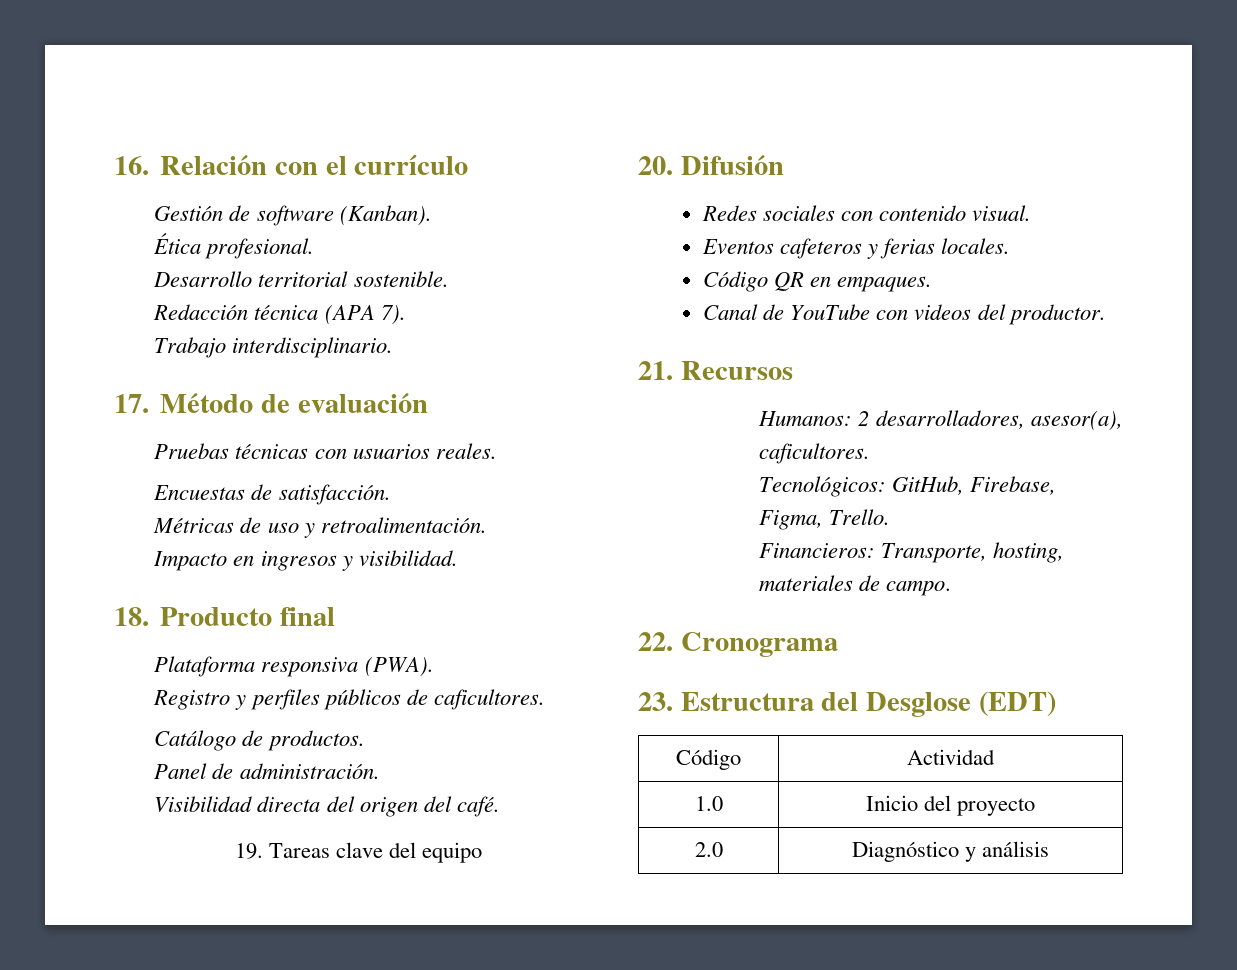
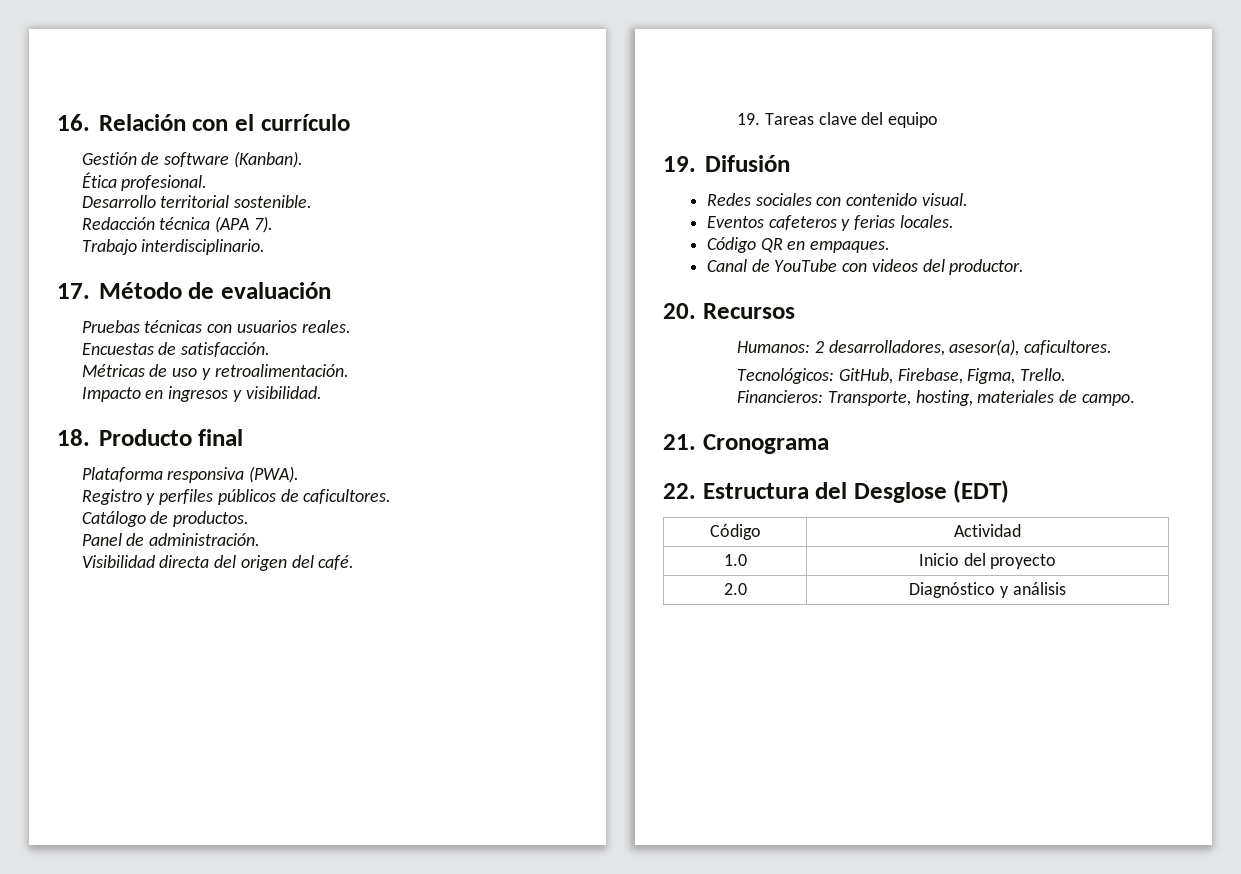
[638,156,673,175] 20. -> [663,156,696,172] 19.
[638,361,673,380] 21. -> [663,303,696,319] 20.
[638,632,673,651] 22. -> [663,434,696,450] 21.
[638,692,673,711] 23. -> [663,483,696,499] 22.

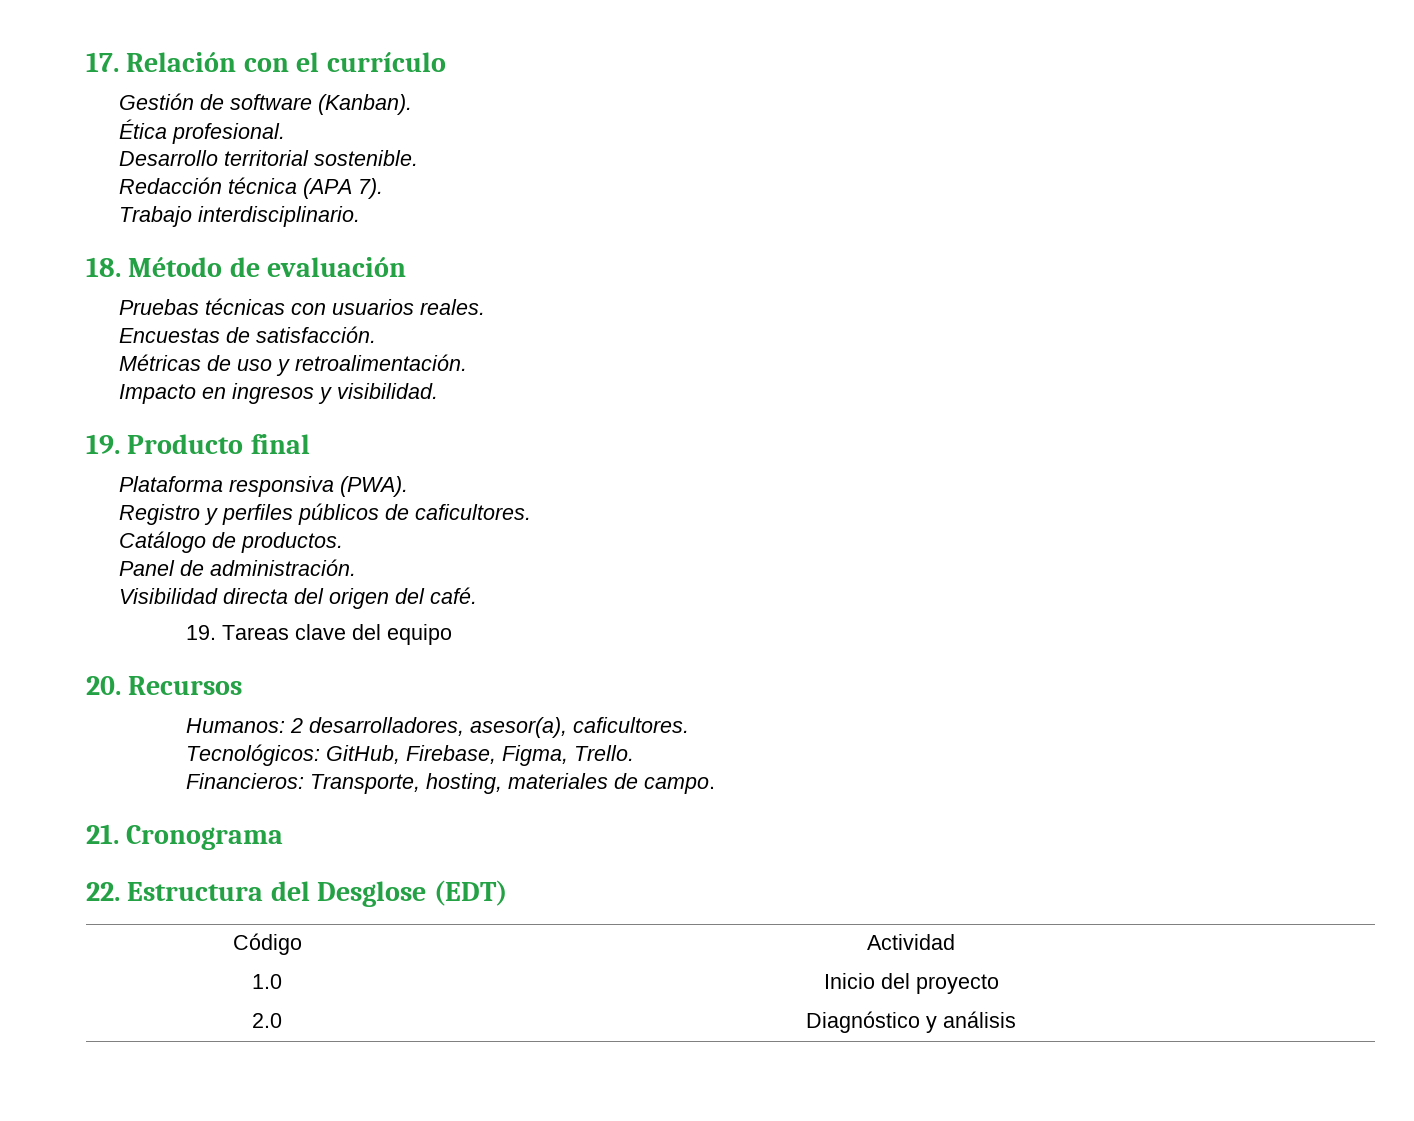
[57,114,90,131] 16. -> [86,52,119,72] 17.
[57,283,90,299] 17. -> [86,257,121,277] 18.
[57,429,90,446] 18. -> [86,434,120,454] 19.
[663,155,790,172] [706,193,968,206] [706,215,954,231] [706,237,891,253] [706,259,1025,275] // 19. Difusión // Redes sociales con contenido visual. // Eventos cafeteros y ferias locales. // Código QR en empaques. // Canal de YouTube con videos del productor. -> (452, 634) none

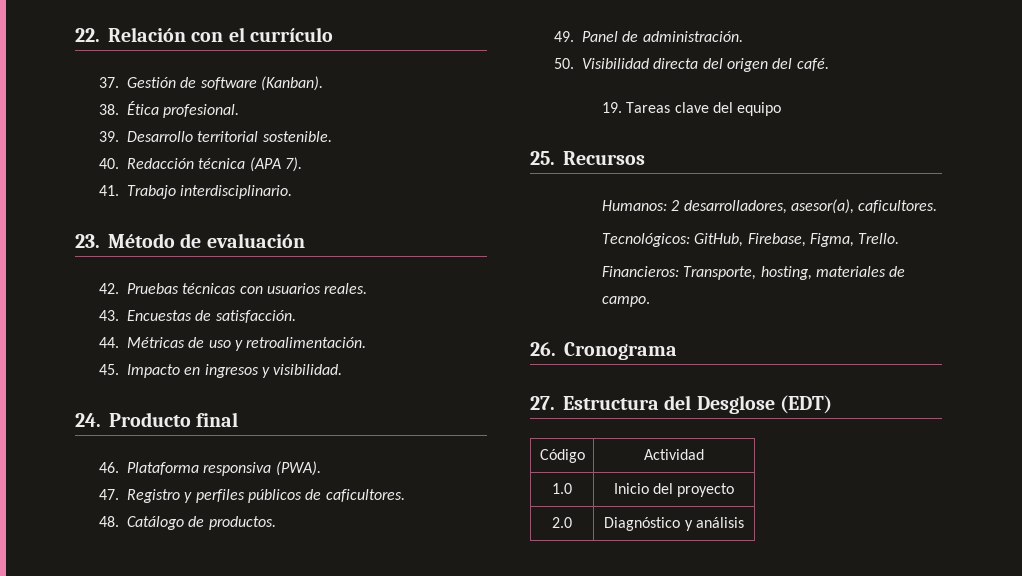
[86,52,119,72] 17. -> [75,28,100,42] 22.
(446, 62) none -> [98,77,119,88] 37.
(413, 104) none -> [98,104,119,115] 38.
(286, 133) none -> [98,131,119,142] 39.
(419, 158) none -> [98,158,119,169] 40.
(384, 188) none -> [98,185,119,196] 41.
[86,257,121,277] 18. -> [75,234,100,248] 23.
(407, 267) none -> [98,283,119,294] 42.
(486, 307) none -> [98,310,119,321] 43.
(377, 334) none -> [98,337,119,348] 44.
(468, 362) none -> [98,364,119,375] 45.
[86,434,120,454] 19. -> [75,413,101,427] 24.
(310, 444) none -> [98,462,119,473] 46.
(409, 486) none -> [98,489,119,500] 47.
(532, 512) none -> [98,516,119,527] 48.
(344, 542) none -> [553,31,574,42] 49.
(357, 567) none -> [553,58,574,69] 50.
[86,676,121,695] 20. -> [530,151,555,165] 25.
[86,824,119,844] 21. -> [530,342,556,356] 26.
[86,882,120,901] 22. -> [530,396,555,410] 27.

